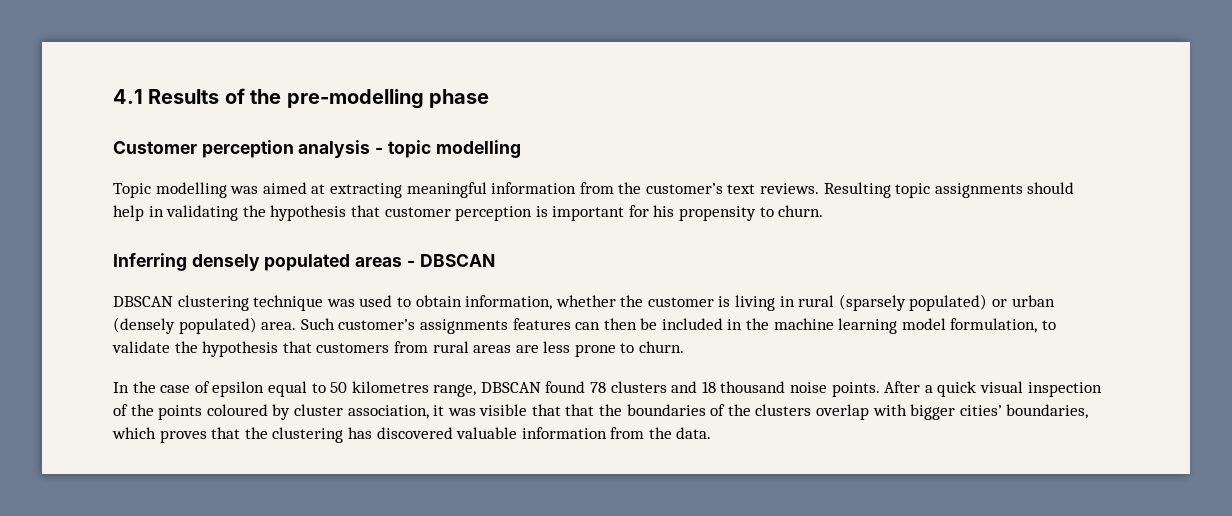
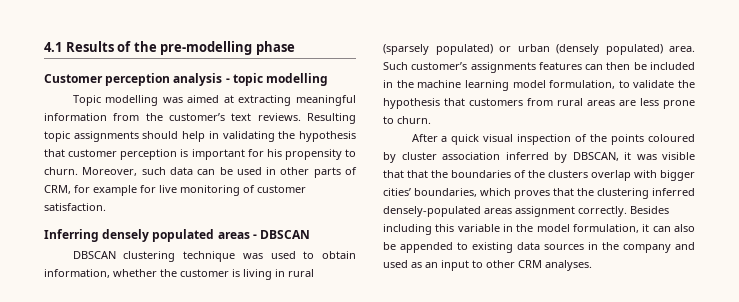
(824, 211) none -> [82,167,358,178] [44,185,306,196] [44,203,106,211] Moreover, such data can be used in other parts of CRM, for example for live monitoring of customer satisfaction.
[113,381,880,397] In the case of epsilon equal to 50 kilometres range, DBSCAN found 78 clusters and 18 thousand noise points. -> (431, 120) none
[347,405,429,419] association, -> [442,152,619,163] association inferred by DBSCAN,
[347,427,712,439] has discovered valuable information from the data. -> [652,188,695,196] [383,206,669,217] [383,224,695,235] [383,242,695,253] [383,260,592,271] inferred densely-populated areas assignment correctly. Besides including this variable in the model formulation, it can also be appended to existing data sources in the company and used as an input to other CRM analyses.

